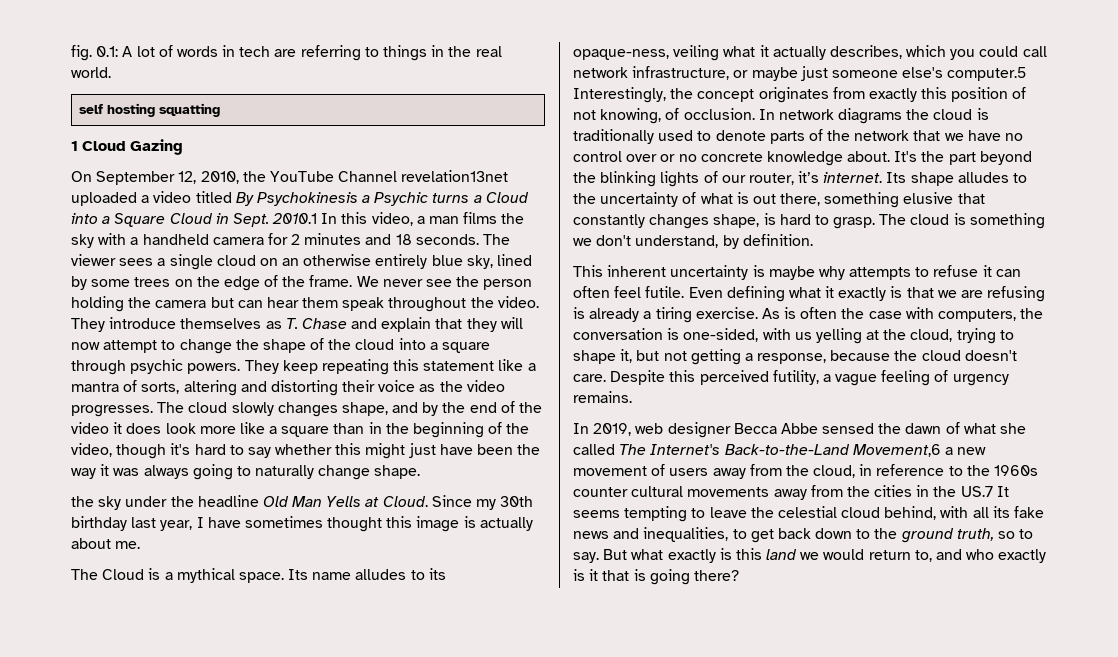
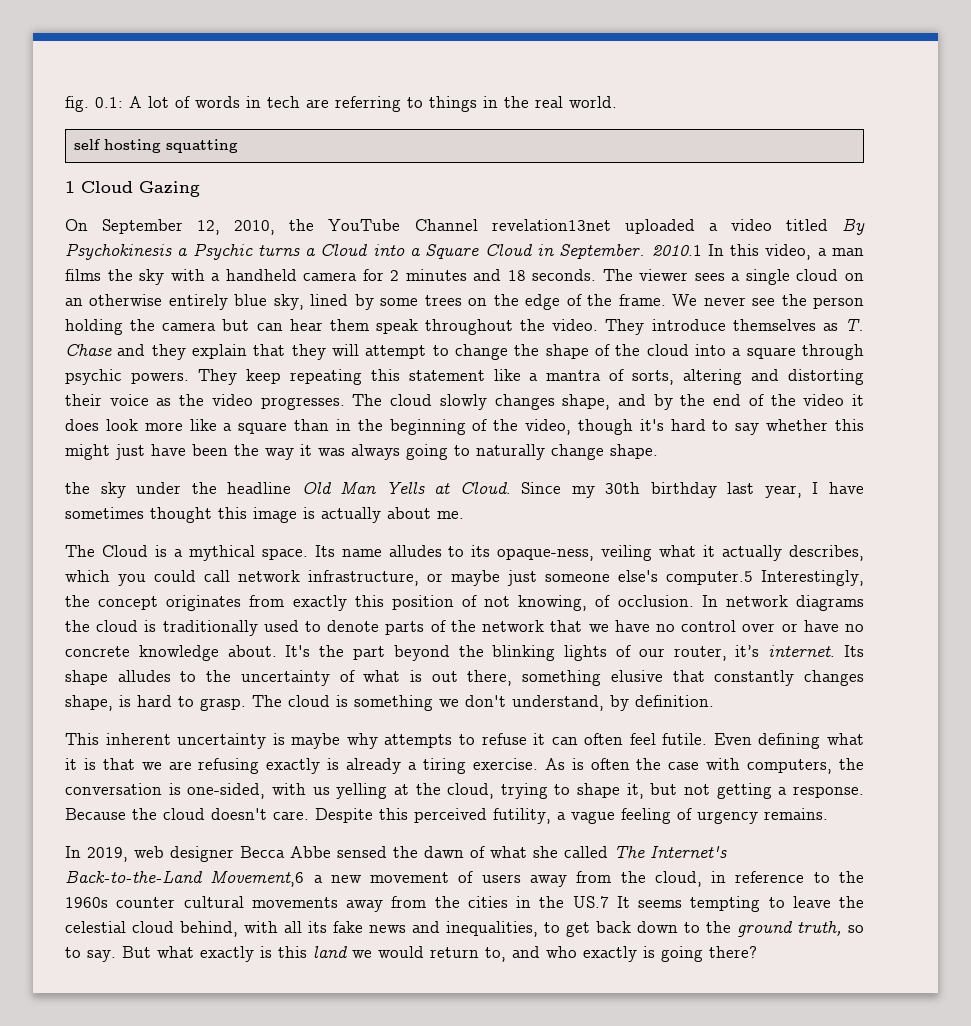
[232,213,269,227] Sept. -> [559,244,646,259] September.
(378, 323) none -> [151,344,186,360] they
[71,342,100,350] now -> (359, 350) none
(676, 158) none -> [803,620,839,632] have
[838,287,887,301] exactly -> (77, 764) none
(1046, 294) none -> [266,758,321,774] exactly
[757,350,891,364] response, because -> [792,786,864,798] [65,808,126,820] response. Because
[589,569,646,581] it that is -> (655, 952) none

